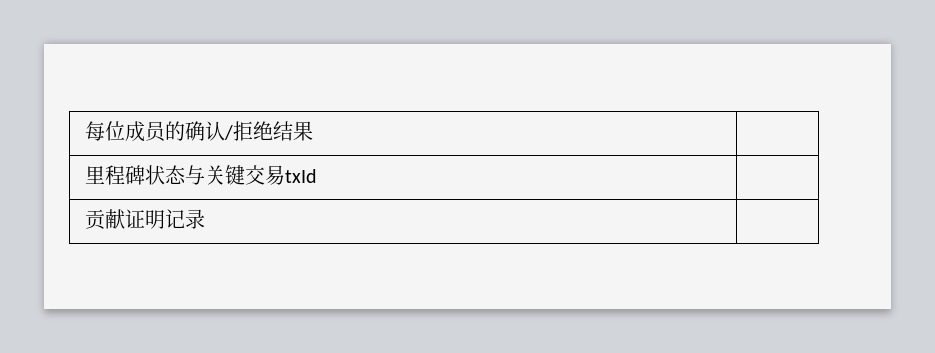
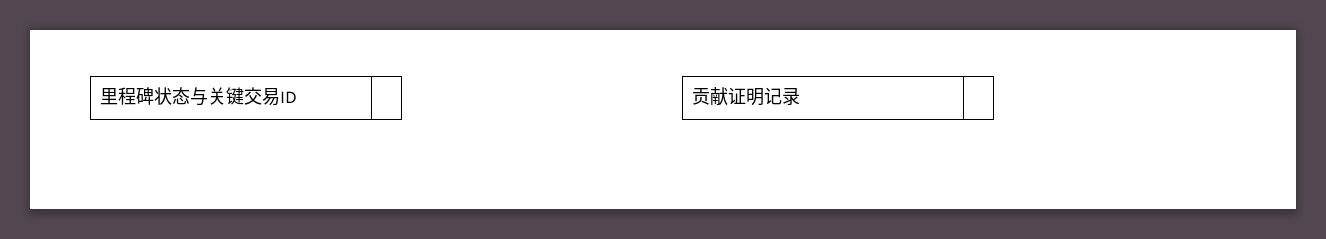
[84,121,313,142] 每位成员的确认/拒绝结果 | // -> (100, 96) none
[284,169,317,183] txId -> [280,91,298,103] ID

